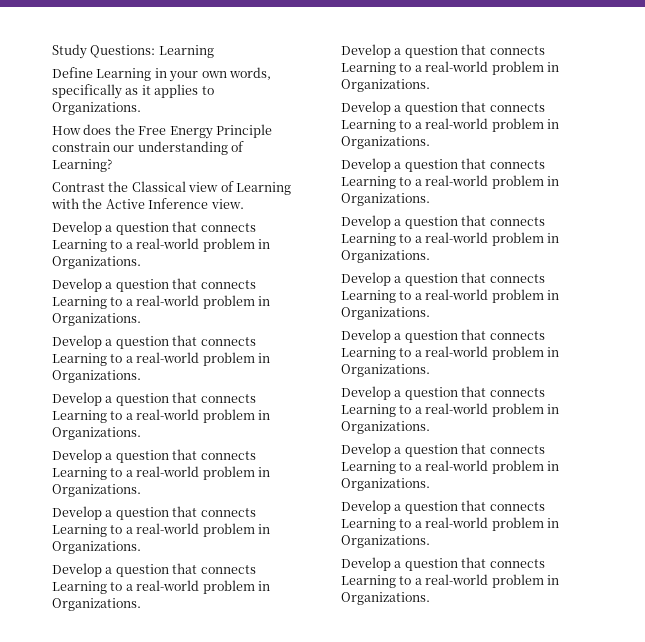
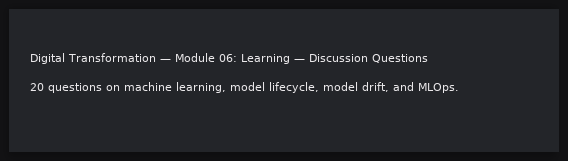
[52,44,214,59] [52,67,271,82] [52,84,214,99] [52,102,141,115] [52,124,272,139] [52,141,245,155] [52,159,112,172] [52,181,291,195] [51,198,244,209] [52,221,256,235] [52,238,270,252] [52,256,141,269] [52,278,256,292] [52,295,270,309] [52,313,141,326] [52,335,256,349] [52,352,270,366] [52,370,141,383] [52,392,256,406] [52,409,270,423] [52,427,141,440] [52,449,256,463] [52,466,270,480] [52,484,141,497] [52,506,256,520] [52,523,270,537] [52,541,141,554] [52,563,256,577] [52,580,270,594] [52,598,141,611] [341,44,545,58] [341,61,559,75] [341,79,430,92] [341,101,545,115] [341,118,559,132] [341,136,430,149] [341,158,545,172] [341,175,559,189] [341,193,430,206] [341,215,545,229] [341,232,559,246] [341,250,430,263] [341,272,545,286] [341,289,559,303] [341,307,430,320] [341,329,545,343] [341,346,559,360] [341,364,430,377] [341,386,545,400] [341,403,559,417] [341,421,430,434] [341,443,545,457] [341,460,559,474] [341,478,430,491] [341,500,545,514] [341,517,559,531] [341,535,430,548] [341,557,545,571] [341,574,559,588] [341,592,430,605] Study Questions: Learning // Define Learning in your own words, specifically as it applies to Organizations. // How does the Free Energy Principle constrain our understanding of Learning? // Contrast the Classical view of Learning with the Active Inference view. // Develop a question that connects Learning to a real-world problem in Organizations. // Develop a question that connects Learning to a real-world problem in Organizations. // Develop a question that connects Learning to a real-world problem in Organizations. // Develop a question that connects Learning to a real-world problem in Organizations. // Develop a question that connects Learning to a real-world problem in Organizations. // Develop a question that connects Learning to a real-world problem in Organizations. // Develop a question that connects Learning to a real-world problem in Organizations. // Develop a question that connects Learning to a real-world problem in Organizations. // Develop a question that connects Learning to a real-world problem in Organizations. // Develop a question that connects Learning to a real-world problem in Organizations. // Develop a question that connects Learning to a real-world problem in Organizations. // Develop a question that connects Learning to a real-world problem in Organizations. // Develop a question that connects Learning to a real-world problem in Organizations. // Develop a question that connects Learning to a real-world problem in Organizations. // Develop a question that connects Learning to a real-world problem in Organizations. // Develop a question that connects Learning to a real-world problem in Organizations. // Develop a question that connects Learning to a real-world problem in Organizations. -> [30,53,428,64] [30,82,459,93] Digital Transformation — Module 06: Learning — Discussion Questions // 20 questions on machine learning, model lifecycle, model drift, and MLOps.

